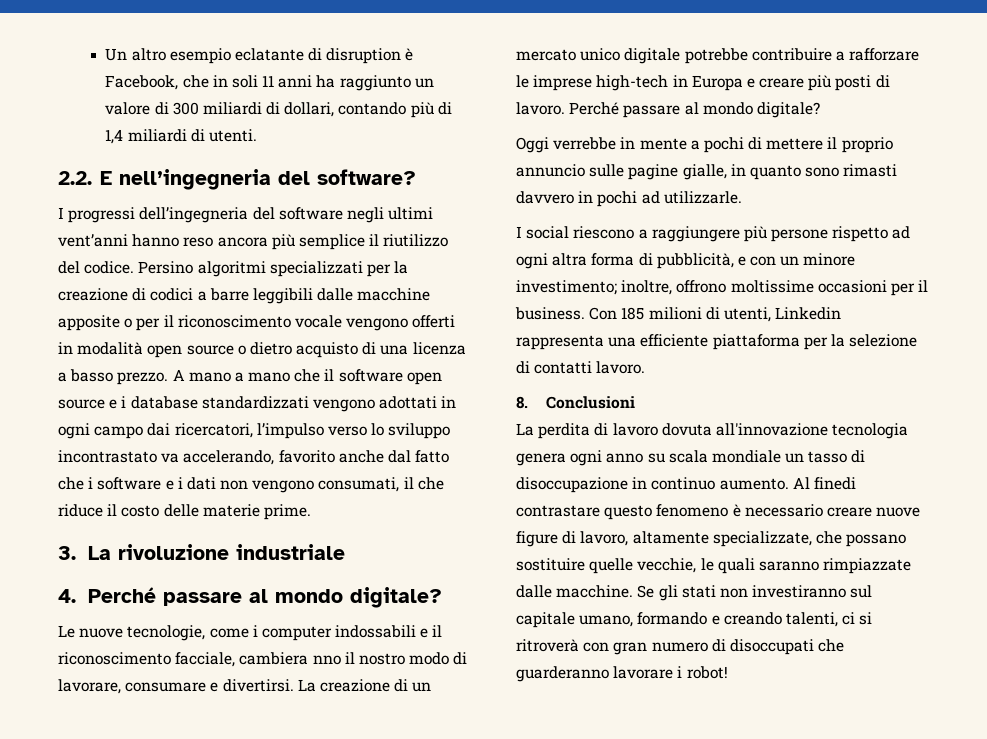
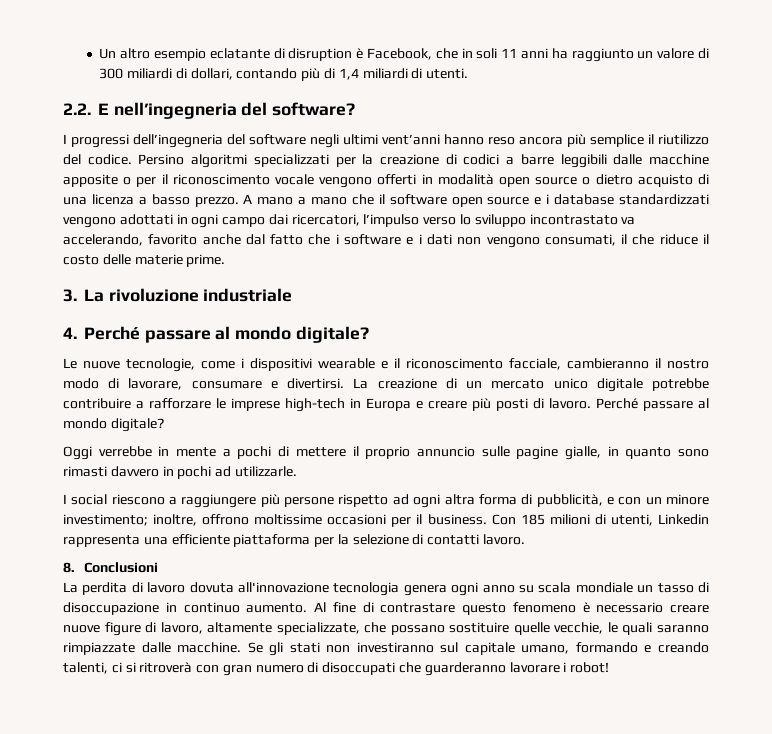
[261,625,417,641] computer indossabili -> [250,358,375,371] dispositivi wearable
[239,652,341,665] cambiera nno -> [567,358,649,369] cambieranno
[813,477,856,490] finedi -> [332,602,374,613] fine di

